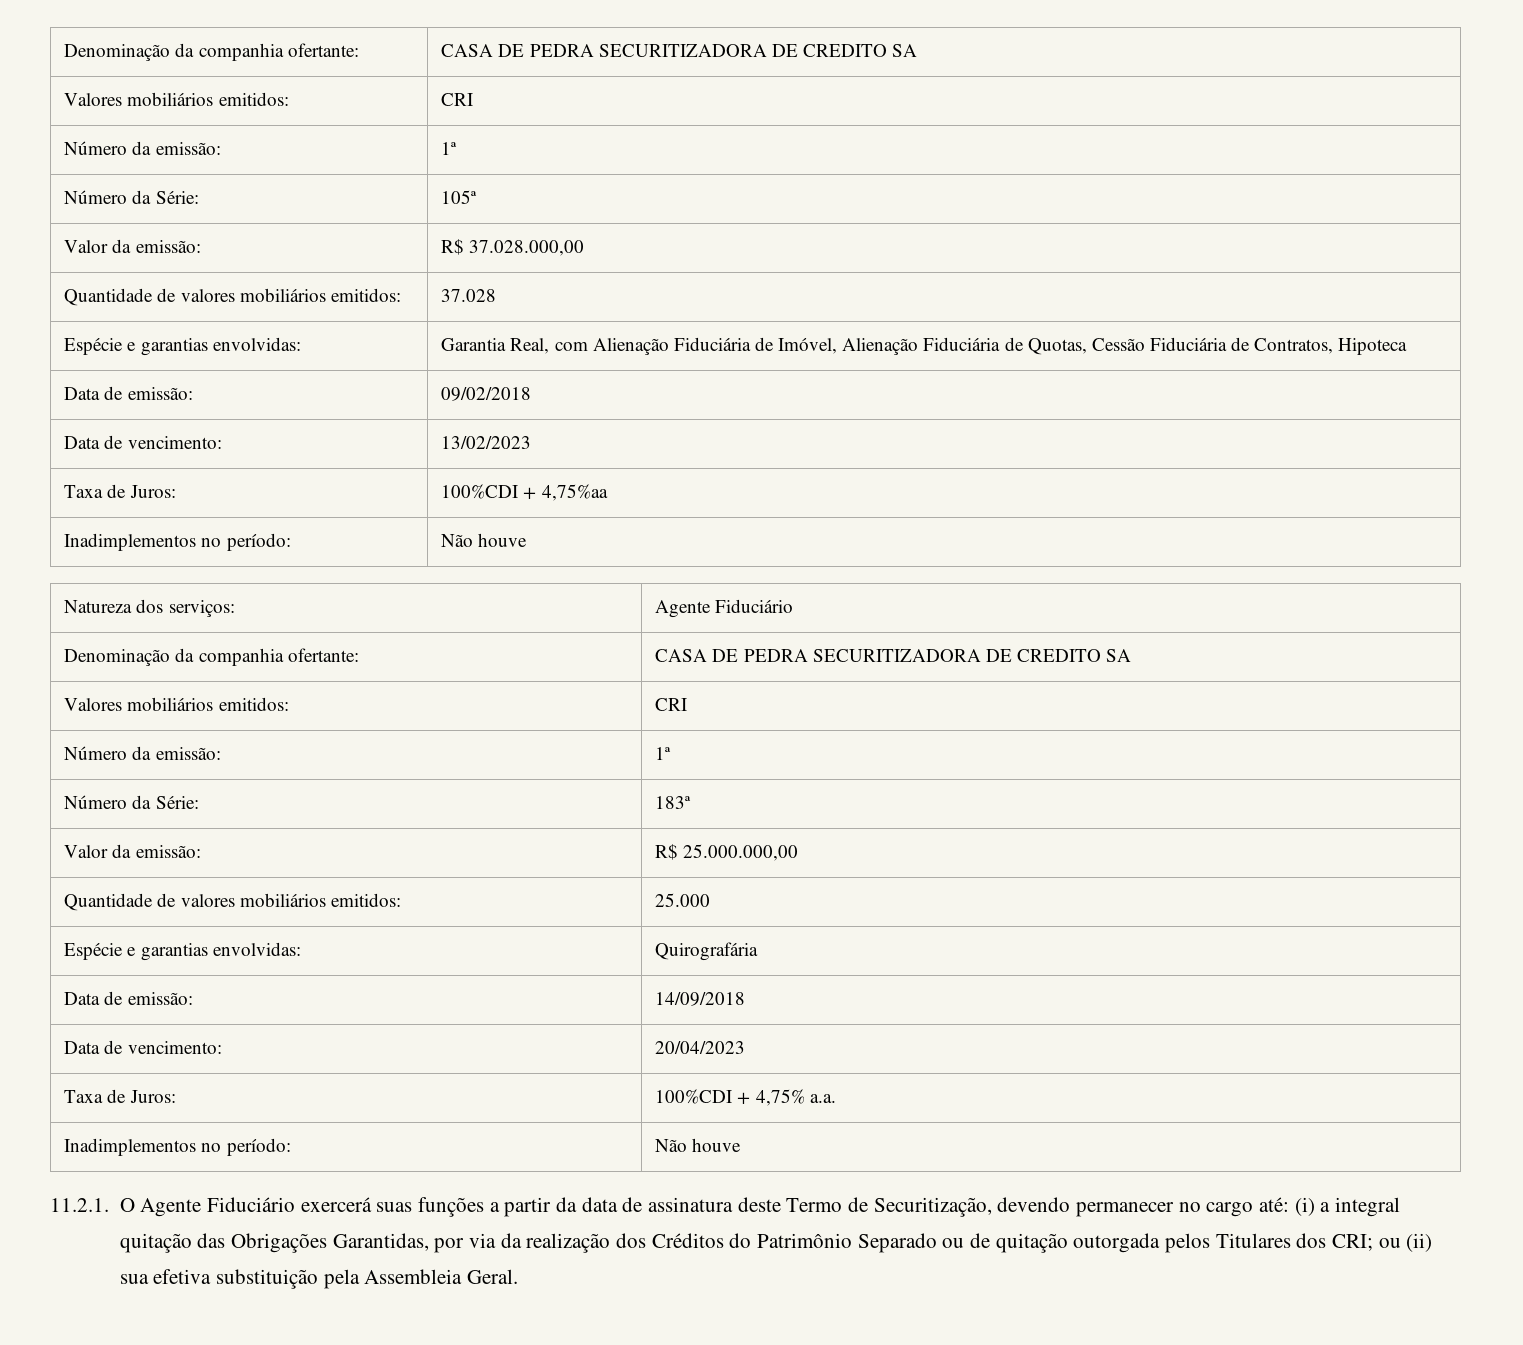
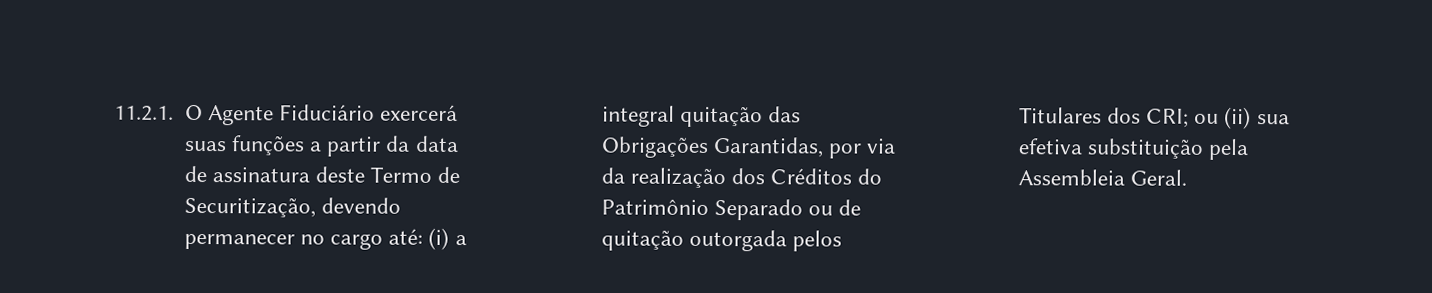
[64,43,359,61] [441,44,918,57] [64,92,289,106] [441,93,474,106] [64,141,221,155] [441,142,458,155] [64,190,199,204] [441,190,478,204] [64,239,201,253] [441,239,585,256] [64,288,401,306] [441,289,497,302] [64,337,301,356] [441,337,1408,355] [64,386,193,400] [441,387,532,401] [64,435,222,449] [441,436,532,449] [64,484,176,498] [441,484,608,501] [64,533,291,551] [441,533,528,547] [64,599,235,617] [655,599,794,618] [64,648,359,666] [655,649,1132,662] [64,697,289,711] [655,698,688,711] [64,746,221,760] [655,747,672,760] [64,795,199,809] [655,796,692,809] [64,844,201,858] [655,844,799,861] [64,893,401,911] [655,893,711,907] [64,942,301,961] [655,942,759,961] [64,991,193,1005] [655,992,746,1006] [64,1040,222,1054] [655,1041,746,1054] [64,1089,176,1103] [655,1089,836,1106] [64,1138,291,1156] [655,1138,742,1152] Denominação da companhia ofertante: | CASA DE PEDRA SECURITIZADORA DE CREDITO SA // Valores mobiliários emitidos: | CRI // Número da emissão: | 1ª // Número da Série: | 105ª // Valor da emissão: | R$ 37.028.000,00 // Quantidade de valores mobiliários emitidos: | 37.028 // Espécie e garantias envolvidas: | Garantia Real, com Alienação Fiduciária de Imóvel, Alienação Fiduciária de Quotas, Cessão Fiduciária de Contratos, Hipoteca // Data de emissão: | 09/02/2018 // Data de vencimento: | 13/02/2023 // Taxa de Juros: | 100%CDI + 4,75%aa // Inadimplementos no período: | Não houve // Natureza dos serviços: | Agente Fiduciário // Denominação da companhia ofertante: | CASA DE PEDRA SECURITIZADORA DE CREDITO SA // Valores mobiliários emitidos: | CRI // Número da emissão: | 1ª // Número da Série: | 183ª // Valor da emissão: | R$ 25.000.000,00 // Quantidade de valores mobiliários emitidos: | 25.000 // Espécie e garantias envolvidas: | Quirografária // Data de emissão: | 14/09/2018 // Data de vencimento: | 20/04/2023 // Taxa de Juros: | 100%CDI + 4,75% a.a. // Inadimplementos no período: | Não houve // -> (114, 113) none

